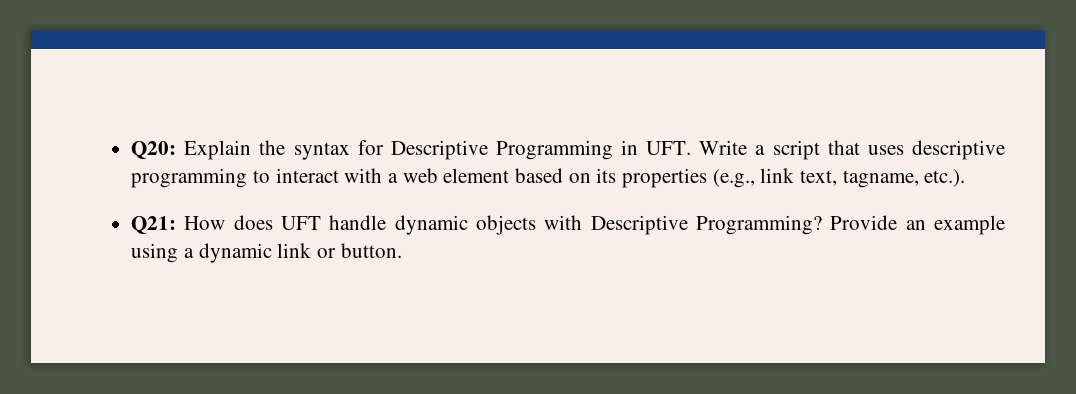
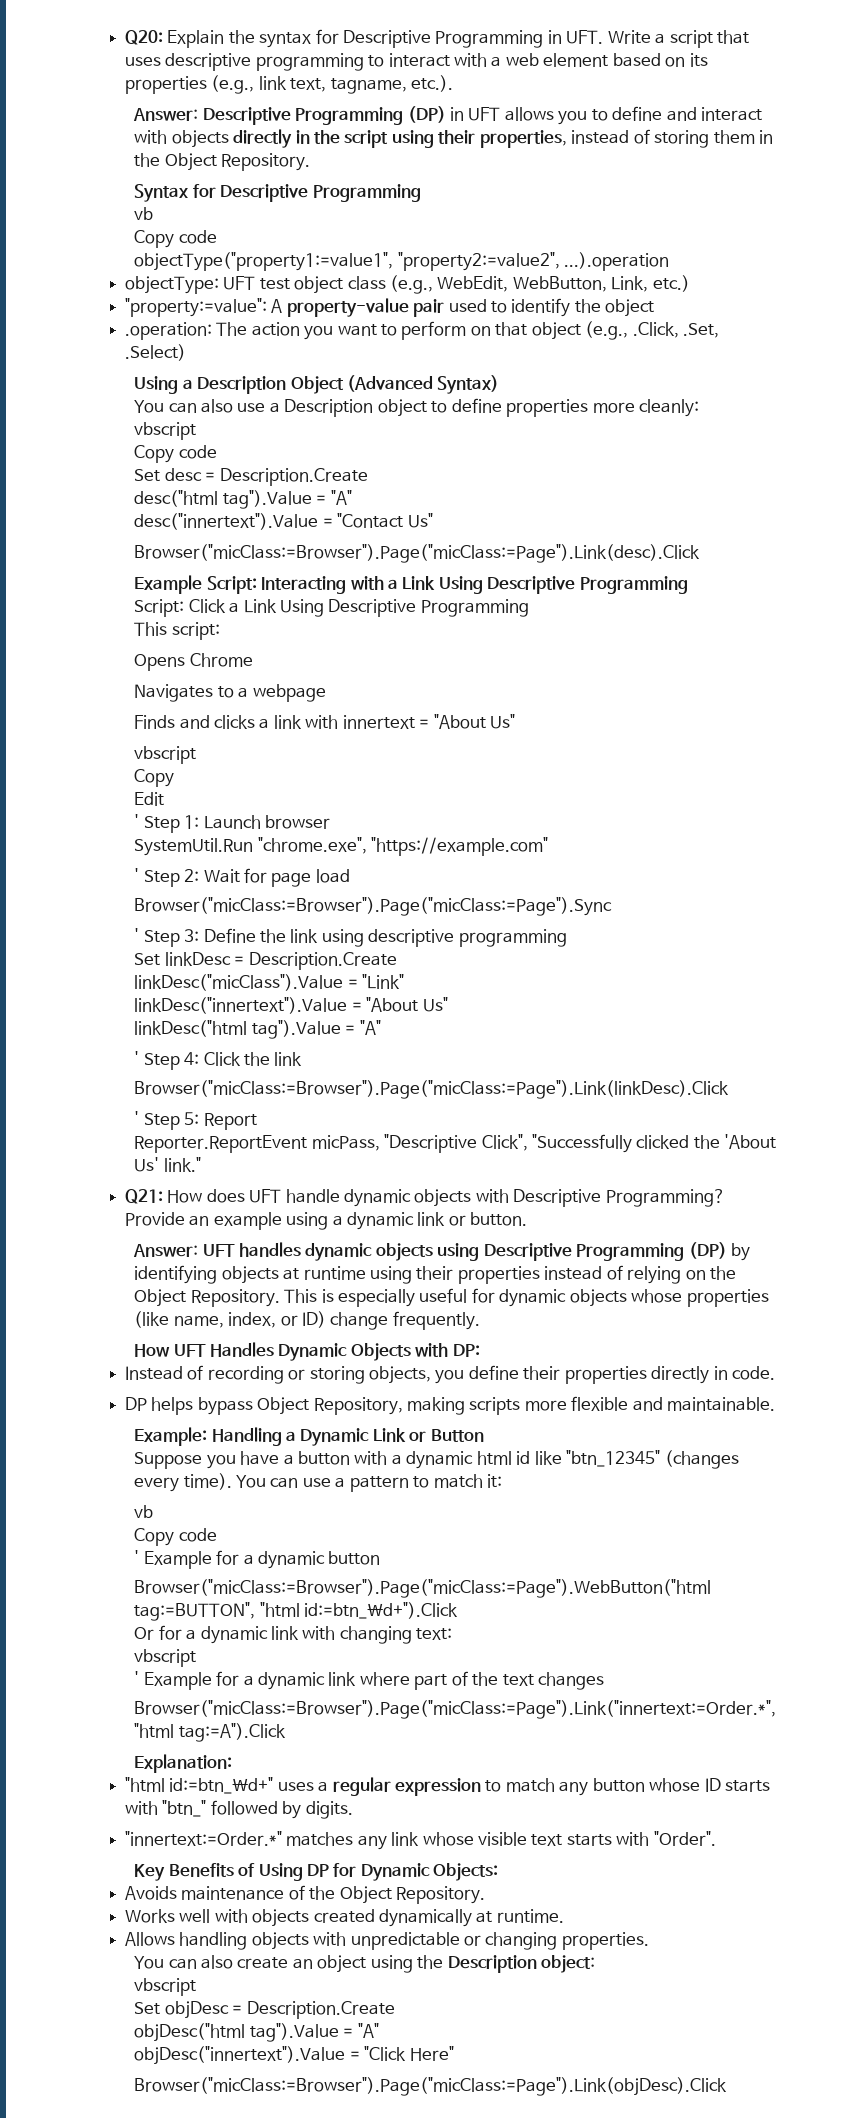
(966, 178) none -> [133,106,763,125] [134,129,774,148] [134,153,311,171] [134,184,421,202] [134,207,154,220] [134,230,217,248] [134,252,670,271] [124,275,690,294] [124,298,655,317] [124,321,720,340] [124,344,186,361] [134,375,500,394] [134,398,700,417] [134,422,197,440] [134,445,217,463] [134,468,368,486] [134,490,352,509] [134,513,433,530] [134,544,701,563] [134,575,688,594] [134,599,529,617] [134,622,220,640] [134,653,253,671] [134,684,326,702] [134,714,516,729] [134,746,197,764] [134,769,175,787] [134,792,165,806] [134,814,330,833] [134,837,549,856] [134,868,350,887] [134,897,613,916] [134,928,567,947] [134,952,397,970] [134,974,405,991] [134,997,448,1014] [134,1020,381,1039] [134,1051,303,1070] [134,1080,730,1099] [134,1111,257,1130] [134,1134,777,1153] [134,1157,201,1172] // Answer: Descriptive Programming (DP) in UFT allows you to define and interact with objects directly in the script using their properties, instead of storing them in the Object Repository. // Syntax for Descriptive Programming // vb // Copy code // objectType("property1:=value1", "property2:=value2", ...).operation // objectType: UFT test object class (e.g., WebEdit, WebButton, Link, etc.) // "property:=value": A property-value pair used to identify the object // .operation: The action you want to perform on that object (e.g., .Click, .Set, .Select) // Using a Description Object (Advanced Syntax) // You can also use a Description object to define properties more cleanly: // vbscript // Copy code // Set desc = Description.Create // desc("html tag").Value = "A" // desc("innertext").Value = "Contact Us" // Browser("micClass:=Browser").Page("micClass:=Page").Link(desc).Click // Example Script: Interacting with a Link Using Descriptive Programming // Script: Click a Link Using Descriptive Programming // This script: // Opens Chrome // Navigates to a webpage // Finds and clicks a link with innertext = "About Us" // vbscript // Copy // Edit // ' Step 1: Launch browser // SystemUtil.Run "chrome.exe", "https://example.com" // ' Step 2: Wait for page load // Browser("micClass:=Browser").Page("micClass:=Page").Sync // ' Step 3: Define the link using descriptive programming // Set linkDesc = Description.Create // linkDesc("micClass").Value = "Link" // linkDesc("innertext").Value = "About Us" // linkDesc("html tag").Value = "A" // ' Step 4: Click the link // Browser("micClass:=Browser").Page("micClass:=Page").Link(linkDesc).Click // ' Step 5: Report // Reporter.ReportEvent micPass, "Descriptive Click", "Successfully clicked the 'About Us' link."
(402, 250) none -> [133,1242,751,1261] [134,1265,737,1284] [134,1288,769,1307] [134,1311,480,1330] [134,1342,480,1361] [124,1365,776,1384] [124,1396,776,1415] [134,1427,484,1446] [134,1450,739,1469] [134,1473,503,1492] [134,1505,154,1518] [134,1528,217,1546] [134,1550,381,1569] [134,1579,712,1598] [134,1602,459,1621] [134,1625,453,1644] [134,1649,197,1667] [134,1671,605,1690] [134,1700,777,1719] [134,1723,286,1742] [134,1754,233,1773] [124,1777,771,1796] [124,1800,353,1819] [124,1831,716,1850] [134,1863,499,1881] [124,1885,485,1904] [124,1909,564,1927] [124,1932,649,1950] [134,1955,596,1973] [134,1978,197,1996] [134,2001,395,2019] [134,2023,379,2042] [134,2046,454,2065] [134,2077,728,2096] // Answer: UFT handles dynamic objects using Descriptive Programming (DP) by identifying objects at runtime using their properties instead of relying on the Object Repository. This is especially useful for dynamic objects whose properties (like name, index, or ID) change frequently. // How UFT Handles Dynamic Objects with DP: // Instead of recording or storing objects, you define their properties directly in code. // DP helps bypass Object Repository, making scripts more flexible and maintainable. // Example: Handling a Dynamic Link or Button // Suppose you have a button with a dynamic html id like "btn_12345" (changes every time). You can use a pattern to match it: // vb // Copy code // ' Example for a dynamic button // Browser("micClass:=Browser").Page("micClass:=Page").WebButton("html tag:=BUTTON", "html id:=btn_\d+").Click // Or for a dynamic link with changing text: // vbscript // ' Example for a dynamic link where part of the text changes // Browser("micClass:=Browser").Page("micClass:=Page").Link("innertext:=Order.*", "html tag:=A").Click // Explanation: // "html id:=btn_\d+" uses a regular expression to match any button whose ID starts with "btn_" followed by digits. // "innertext:=Order.*" matches any link whose visible text starts with "Order". // Key Benefits of Using DP for Dynamic Objects: // Avoids maintenance of the Object Repository. // Works well with objects created dynamically at runtime. // Allows handling objects with unpredictable or changing properties. // You can also create an object using the Description object: // vbscript // Set objDesc = Description.Create // objDesc("html tag").Value = "A" // objDesc("innertext").Value = "Click Here" // Browser("micClass:=Browser").Page("micClass:=Page").Link(objDesc).Click

